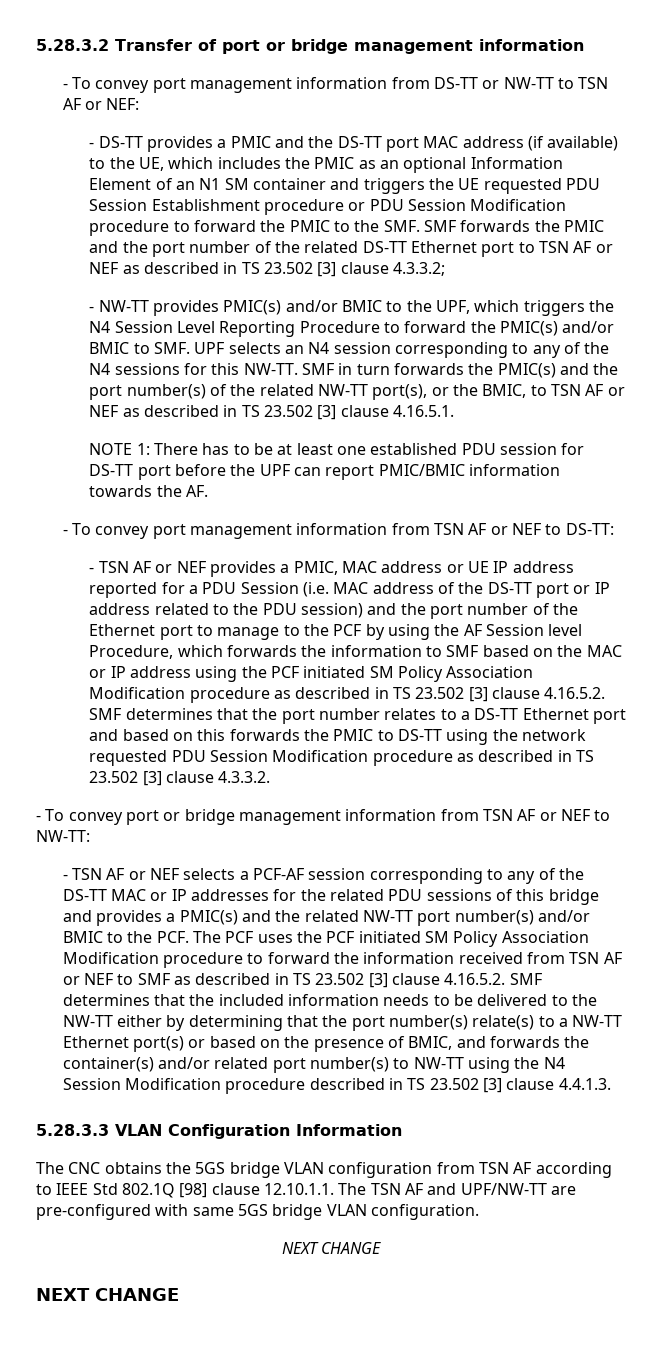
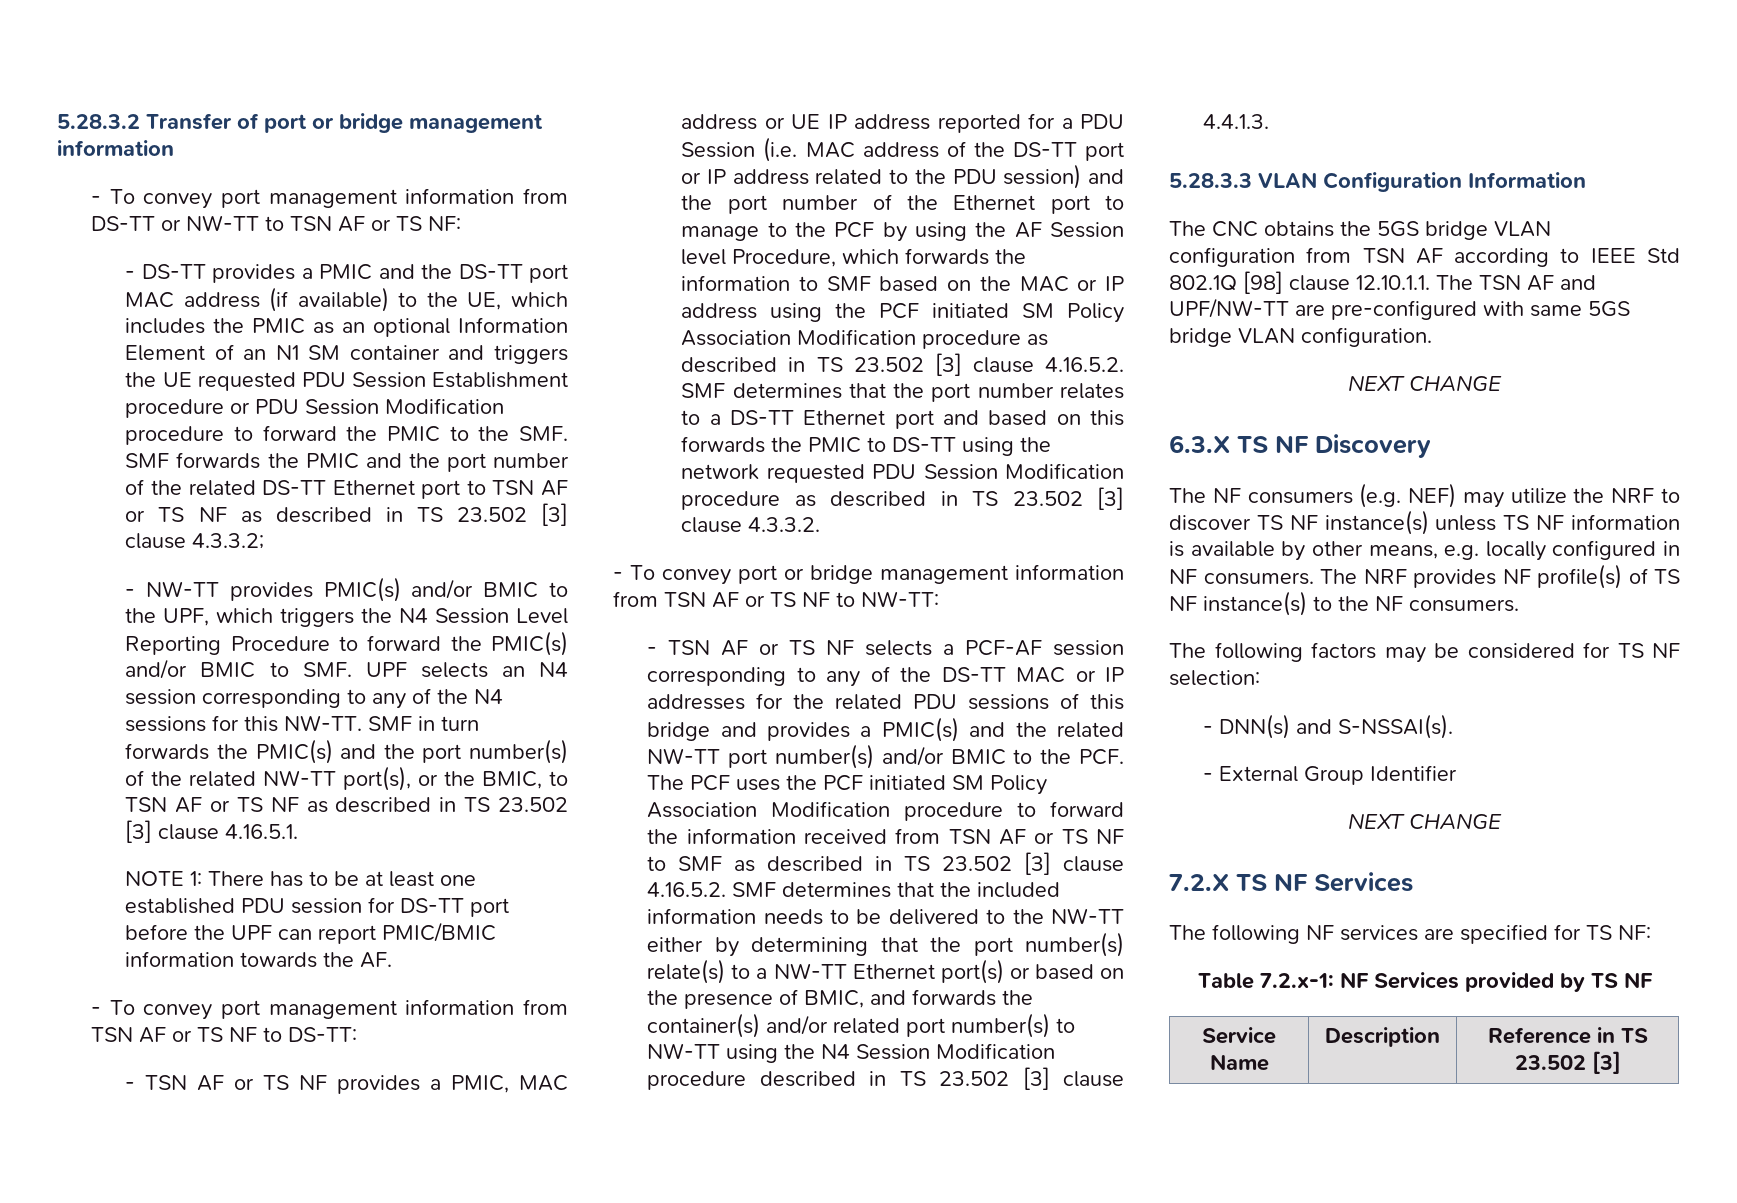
[106,98,140,110] NEF: -> [396,216,462,231] TS NF:
[89,262,119,274] NEF -> [158,507,227,522] TS NF
[89,405,119,417] NEF -> [236,797,299,812] TS NF
[511,523,541,535] NEF -> [197,1027,258,1042] TS NF
[176,561,206,573] NEF -> [263,1075,328,1090] TS NF
[560,809,590,821] NEF -> [770,592,830,607] TS NF
[149,868,179,880] NEF -> [789,640,855,655] TS NF
[83,973,113,985] NEF -> [1061,829,1124,844] TS NF
[36,1288,179,1301] NEXT CHANGE -> [1169,434,1431,458] [1169,483,1680,508] [1169,510,1680,535] [1169,540,1680,561] [1169,564,1680,589] [1169,591,1519,616] [1169,642,1680,663] [1169,670,1260,686] [1203,714,1454,739] [1203,765,1458,785] [1348,813,1502,830] [1169,872,1413,892] [1169,924,1651,944] [1197,972,1653,992] [1202,1027,1276,1044] [1209,1054,1269,1071] [1325,1027,1440,1047] [1487,1027,1648,1044] [1514,1051,1621,1074] 6.3.X TS NF Discovery // The NF consumers (e.g. NEF) may utilize the NRF to discover TS NF instance(s) unless TS NF information is available by other means, e.g. locally configured in NF consumers. The NRF provides NF profile(s) of TS NF instance(s) to the NF consumers. // The following factors may be considered for TS NF selection: // - DNN(s) and S-NSSAI(s). // - External Group Identifier // NEXT CHANGE // 7.2.X TS NF Services // The following NF services are specified for TS NF: // Table 7.2.x-1: NF Services provided by TS NF // Service Name | Description | Reference in TS 23.502 [3]

